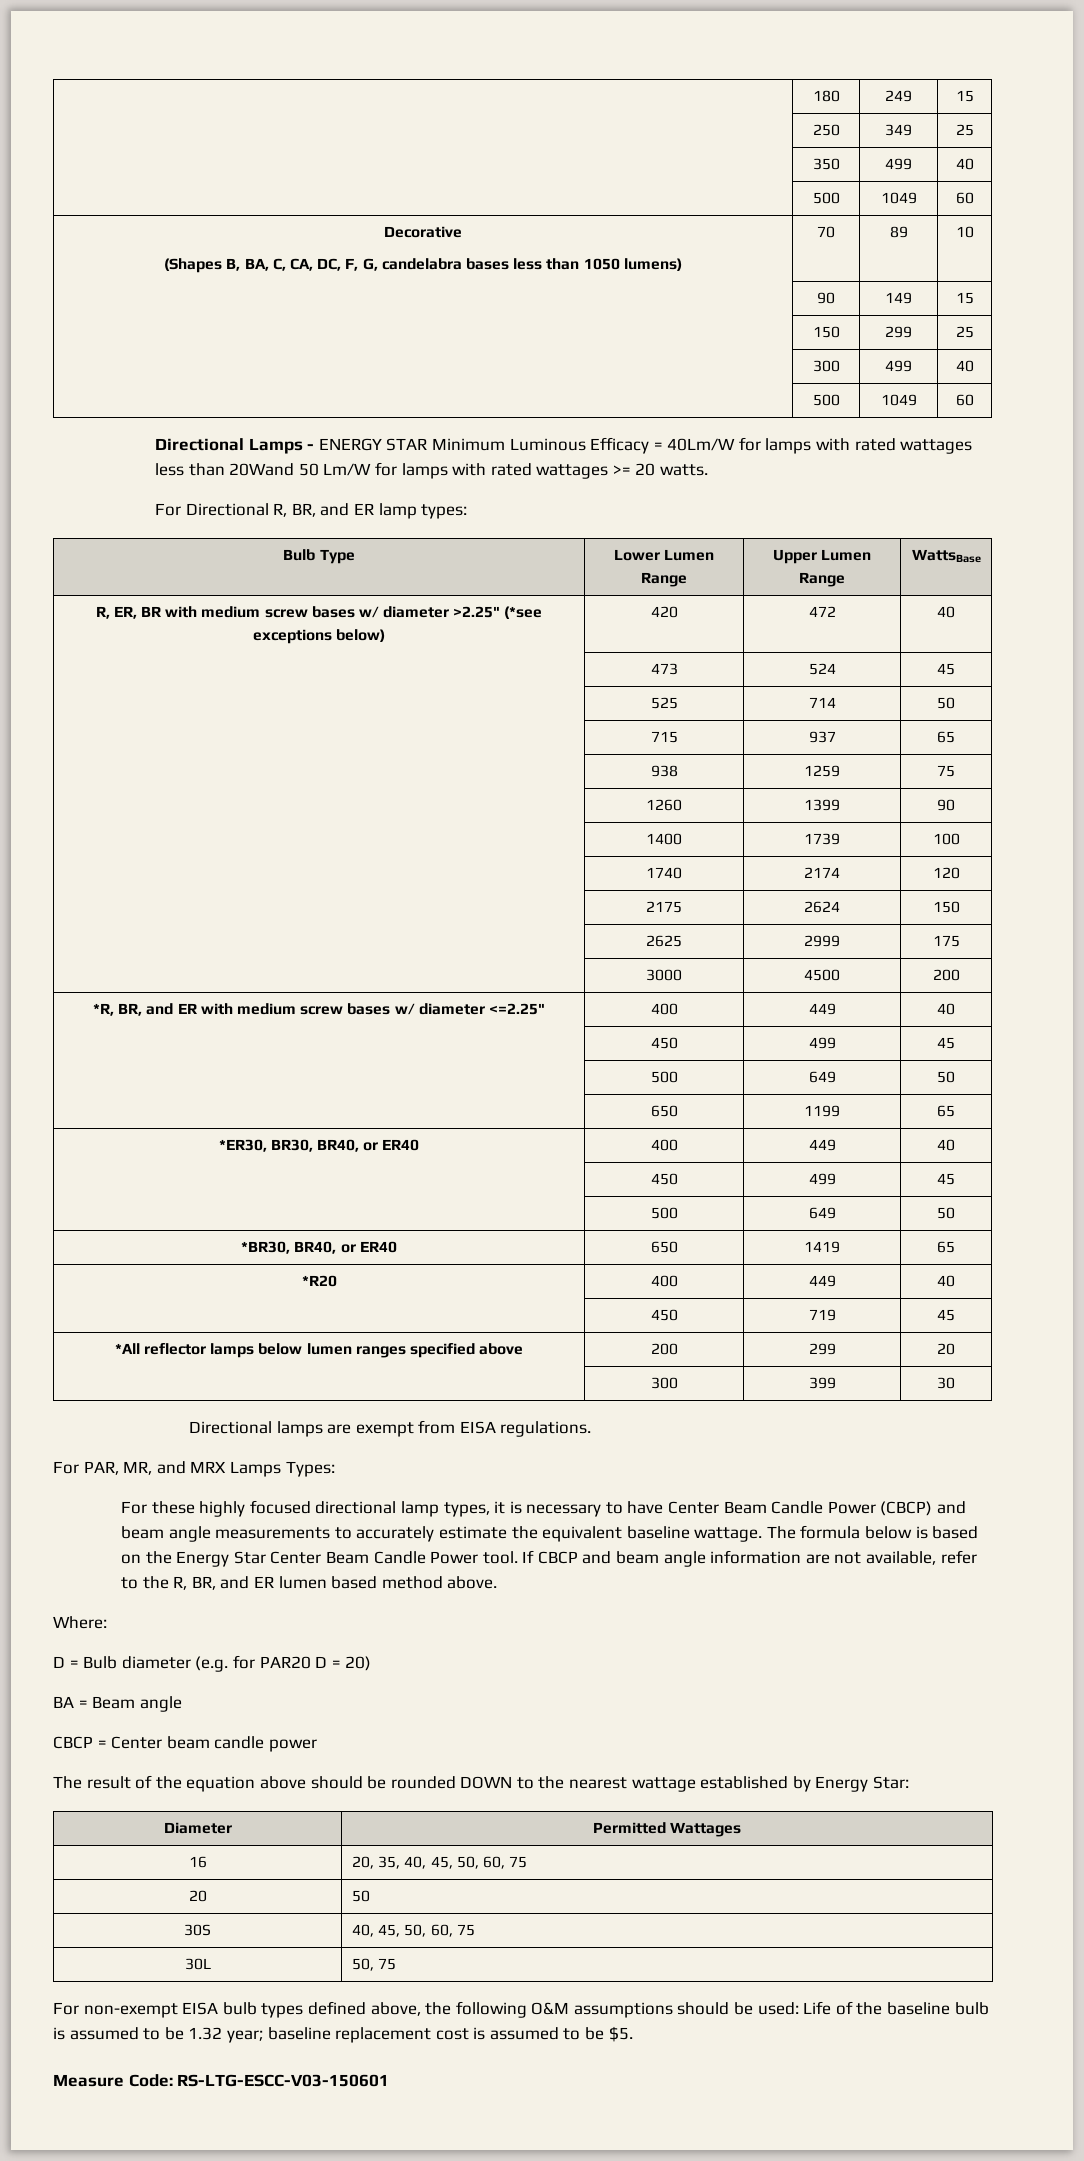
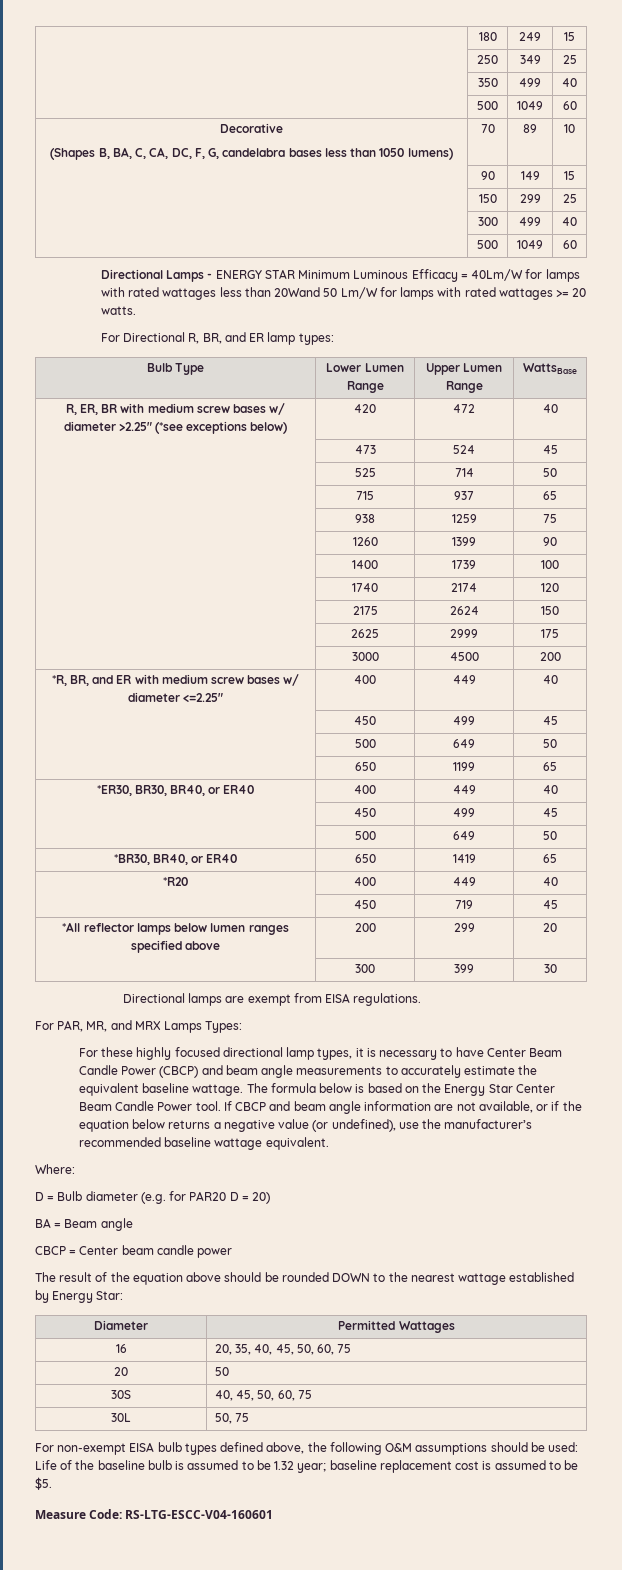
[940,1550,977,1564] [120,1576,498,1590] refer to the R, BR, and ER lumen based method above. -> [536,1101,582,1111] [78,1119,533,1132] [78,1137,329,1150] or if the equation below returns a negative value (or undefined), use the manufacturer’s recommended baseline wattage equivalent.
[177,2074,390,2087] RS-LTG-ESCC-V03-150601 -> [125,1510,274,1519] RS-LTG-ESCC-V04-160601

